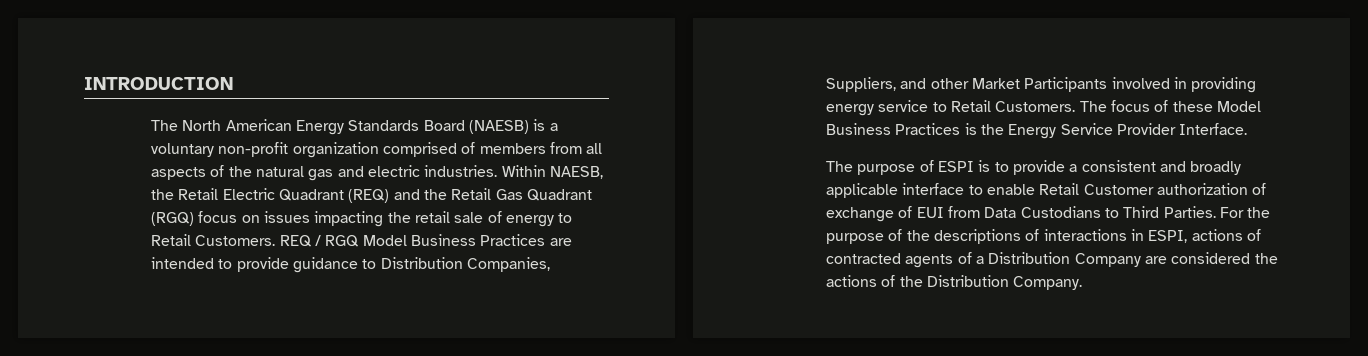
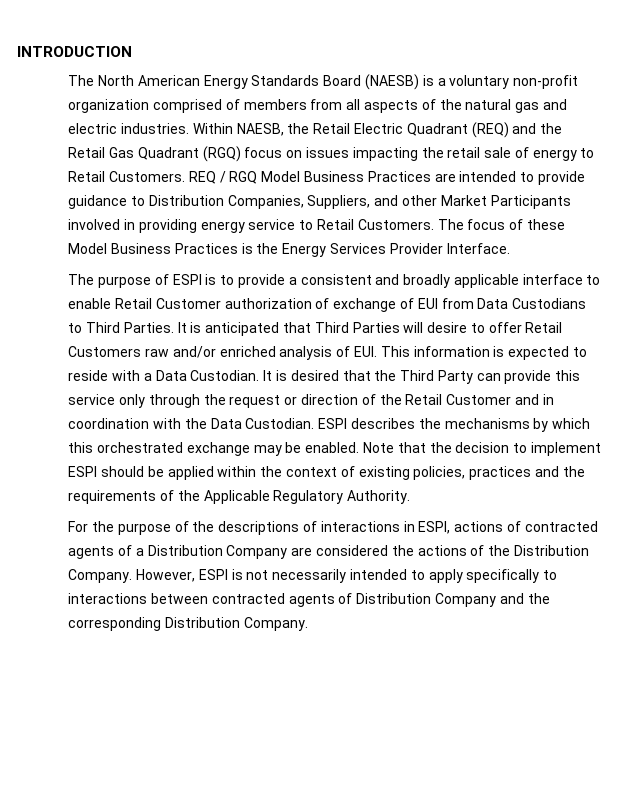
[1060,123,1113,135] Service -> [329,243,386,254] Services
(1216, 212) none -> [177,322,563,336] [68,346,587,360] [68,370,581,384] [68,394,554,408] [68,418,591,432] [68,442,601,456] [68,466,585,480] [68,490,411,504] It is anticipated that Third Parties will desire to offer Retail Customers raw and/or enriched analysis of EUI. This information is expected to reside with a Data Custodian. It is desired that the Third Party can provide this service only through the request or direction of the Retail Customer and in coordination with the Data Custodian. ESPI describes the mechanisms by which this orchestrated exchange may be enabled. Note that the decision to implement ESPI should be applied within the context of existing policies, practices and the requirements of the Applicable Regulatory Authority. //
(1083, 283) none -> [136,569,558,583] [68,593,550,607] [68,617,308,631] However, ESPI is not necessarily intended to apply specifically to interactions between contracted agents of Distribution Company and the corresponding Distribution Company.

